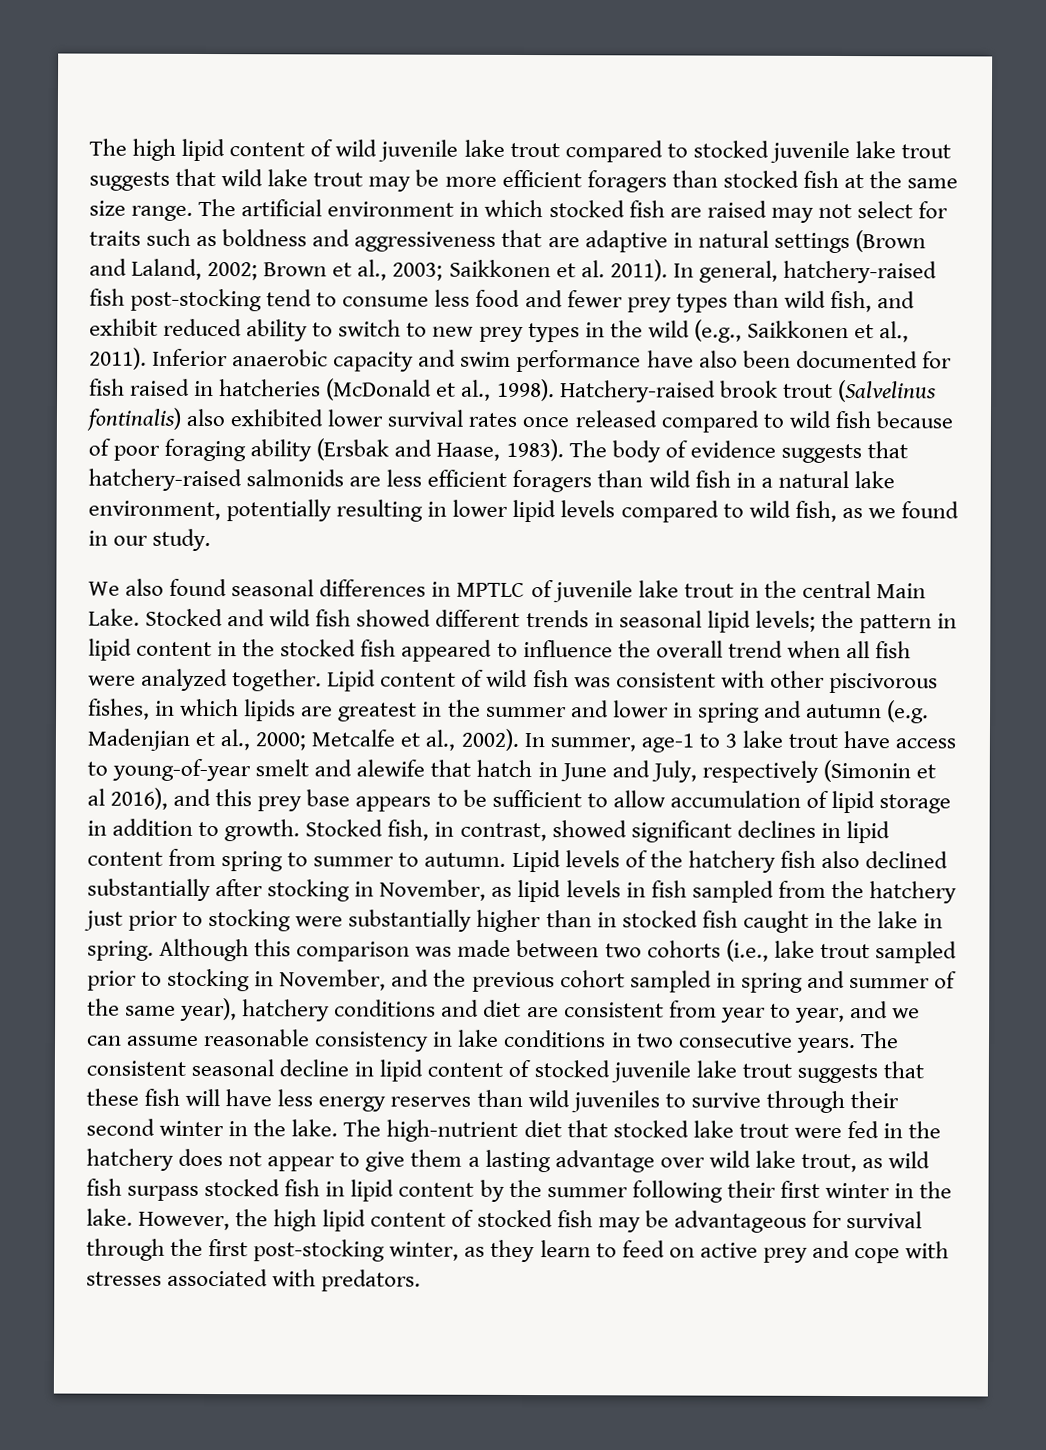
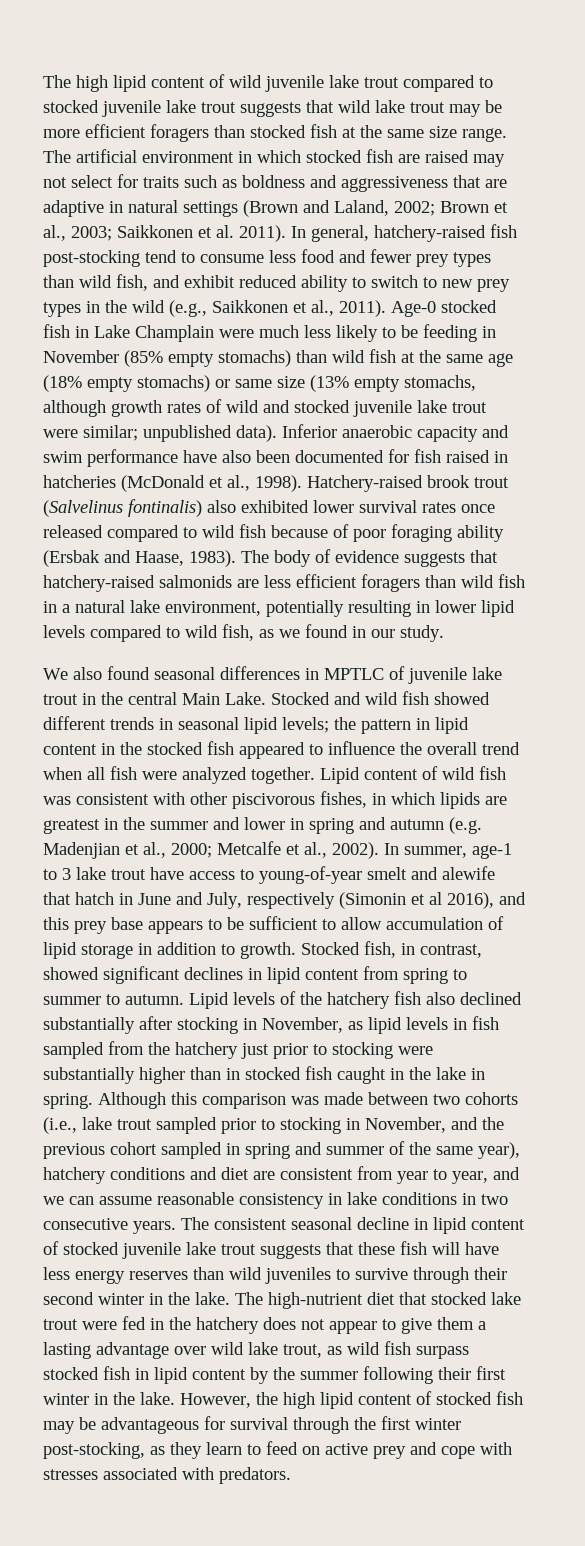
(147, 358) none -> [391,300,497,317] [43,324,496,342] [43,349,513,367] [43,375,476,392] [43,399,487,417] [43,425,277,442] Age-0 stocked fish in Lake Champlain were much less likely to be feeding in November (85% empty stomachs) than wild fish at the same age (18% empty stomachs) or same size (13% empty stomachs, although growth rates of wild and stocked juvenile lake trout were similar; unpublished data).
[253,1239,460,1262] post-stocking winter, -> [415,1418,461,1430] [43,1442,145,1459] winter post-stocking,

